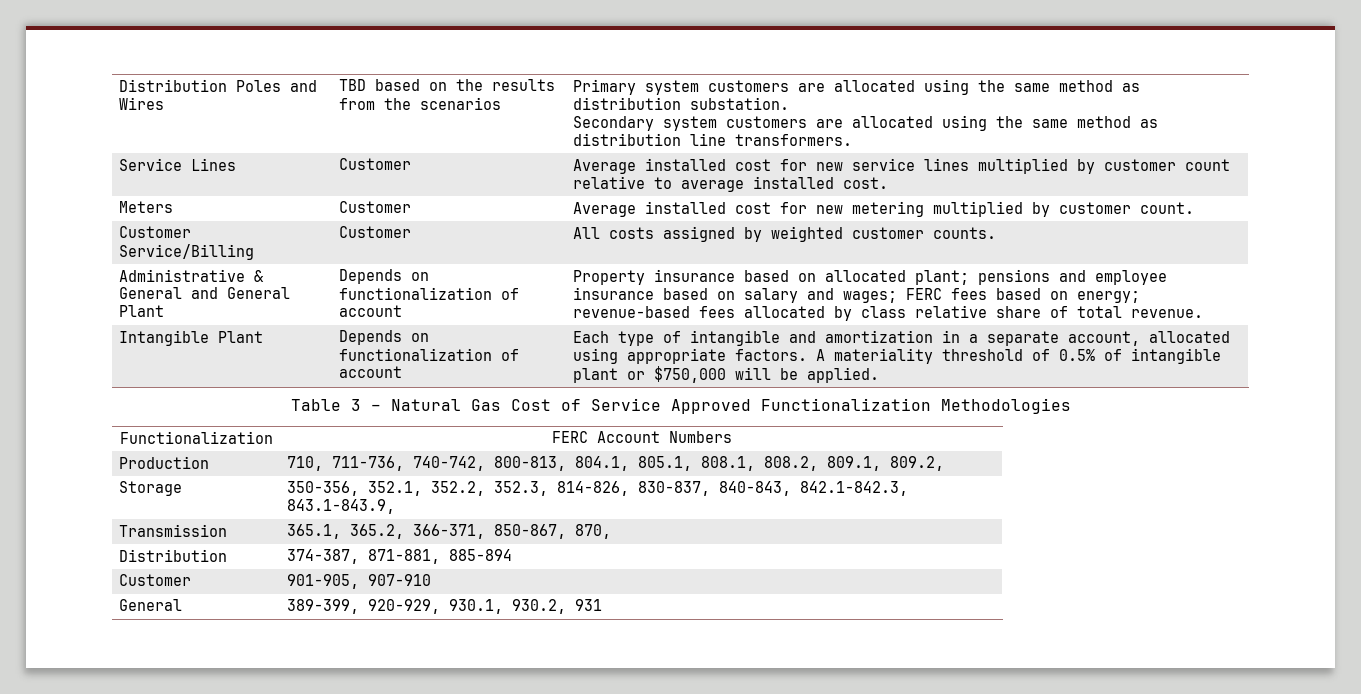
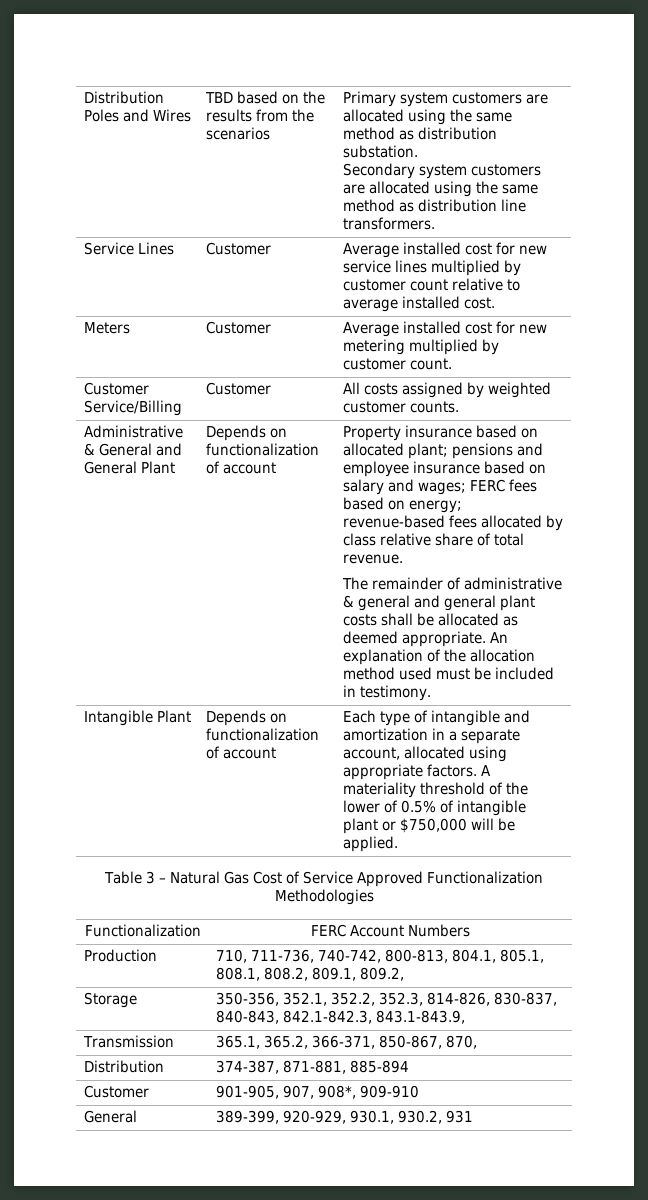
(1204, 313) none -> [341,577,562,590] [342,595,535,611] [342,613,518,626] [342,631,508,647] [342,649,535,665] [342,667,554,680] [342,685,431,701] // The remainder of administrative & general and general plant costs shall be allocated as deemed appropriate. An explanation of the allocation method used must be included in testimony.
(1051, 355) none -> [505,782,528,795] [342,800,398,813] the lower of
[368,574,432,586] 907-910 -> [282,1085,419,1099] 907, 908*, 909-910

